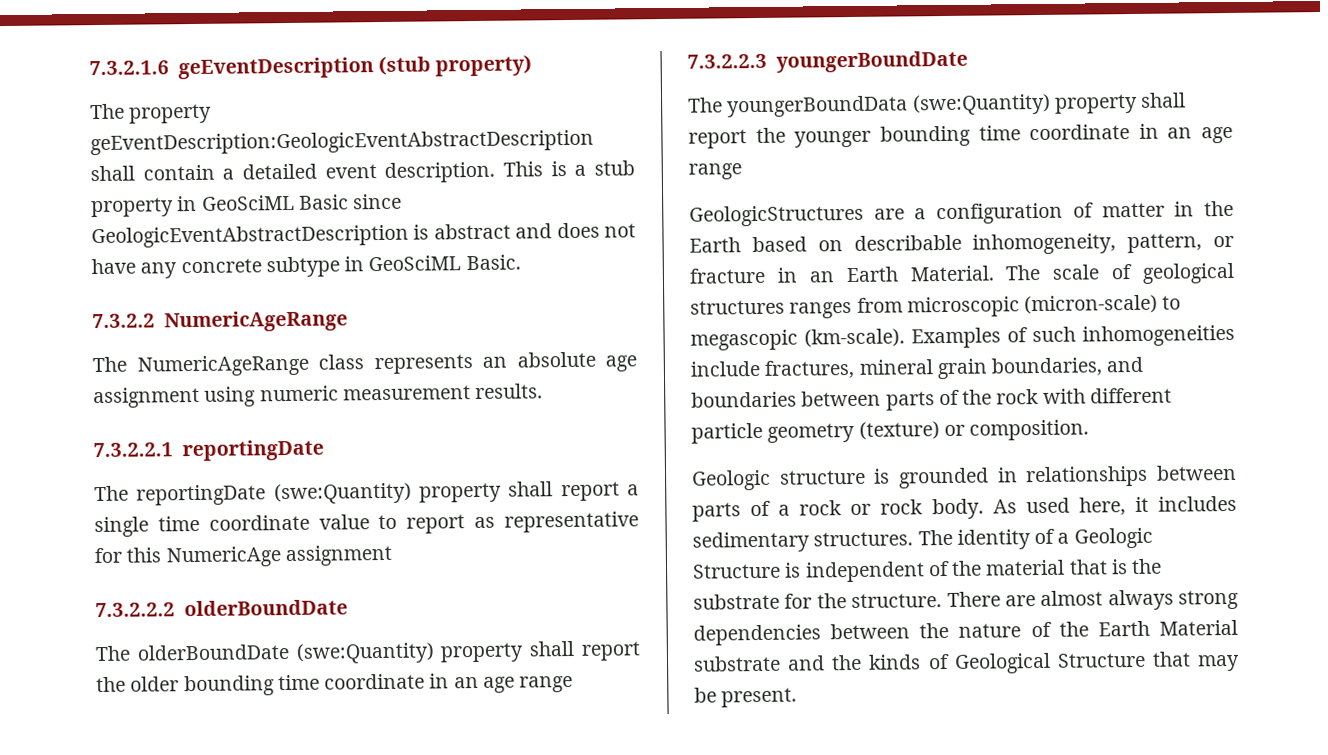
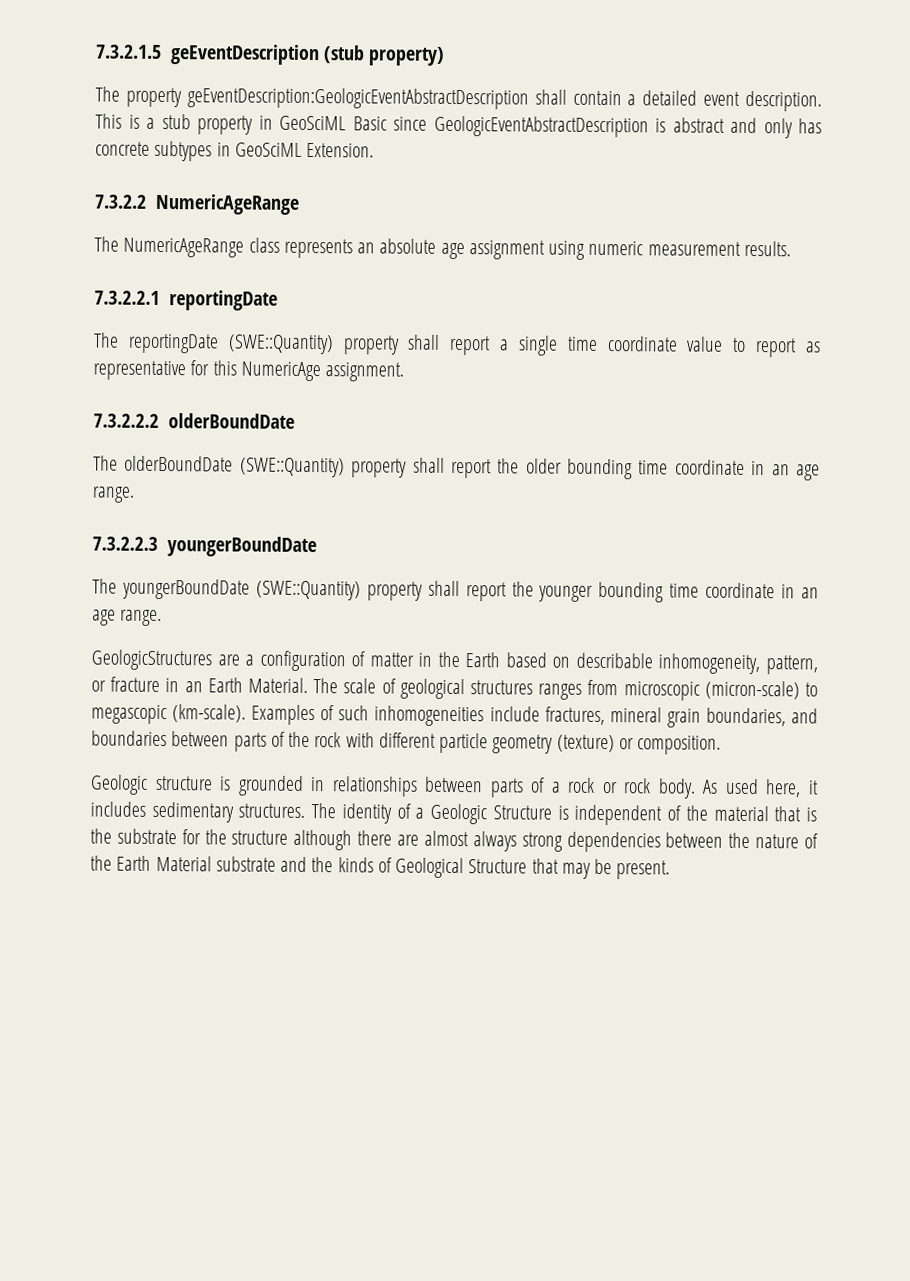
[89,60,169,76] 7.3.2.1.6 -> [95,44,162,59] 7.3.2.1.5
[556,222,636,239] [91,254,521,279] does not have any concrete subtype in GeoSciML Basic. -> [763,118,822,139] [95,140,375,162] only has concrete subtypes in GeoSciML Extension.
[273,482,412,505] (swe:Quantity) -> [227,334,334,355] (SWE::Quantity)
[284,544,392,567] assignment -> [325,362,405,382] assignment.
[295,642,435,664] (swe:Quantity) -> [239,457,345,478] (SWE::Quantity)
[519,675,574,693] range -> [92,486,135,503] range.
[727,93,1051,118] youngerBoundData (swe:Quantity) -> [121,578,361,601] youngerBoundDate (SWE::Quantity)
[688,163,742,180] range -> [120,609,163,627] range.
[851,591,1001,609] structure. There -> [231,829,393,851] structure although there

